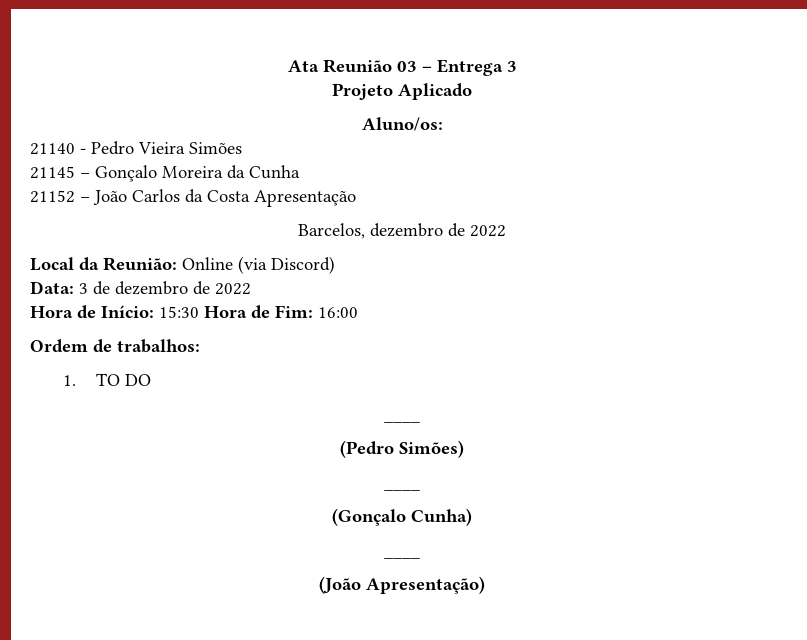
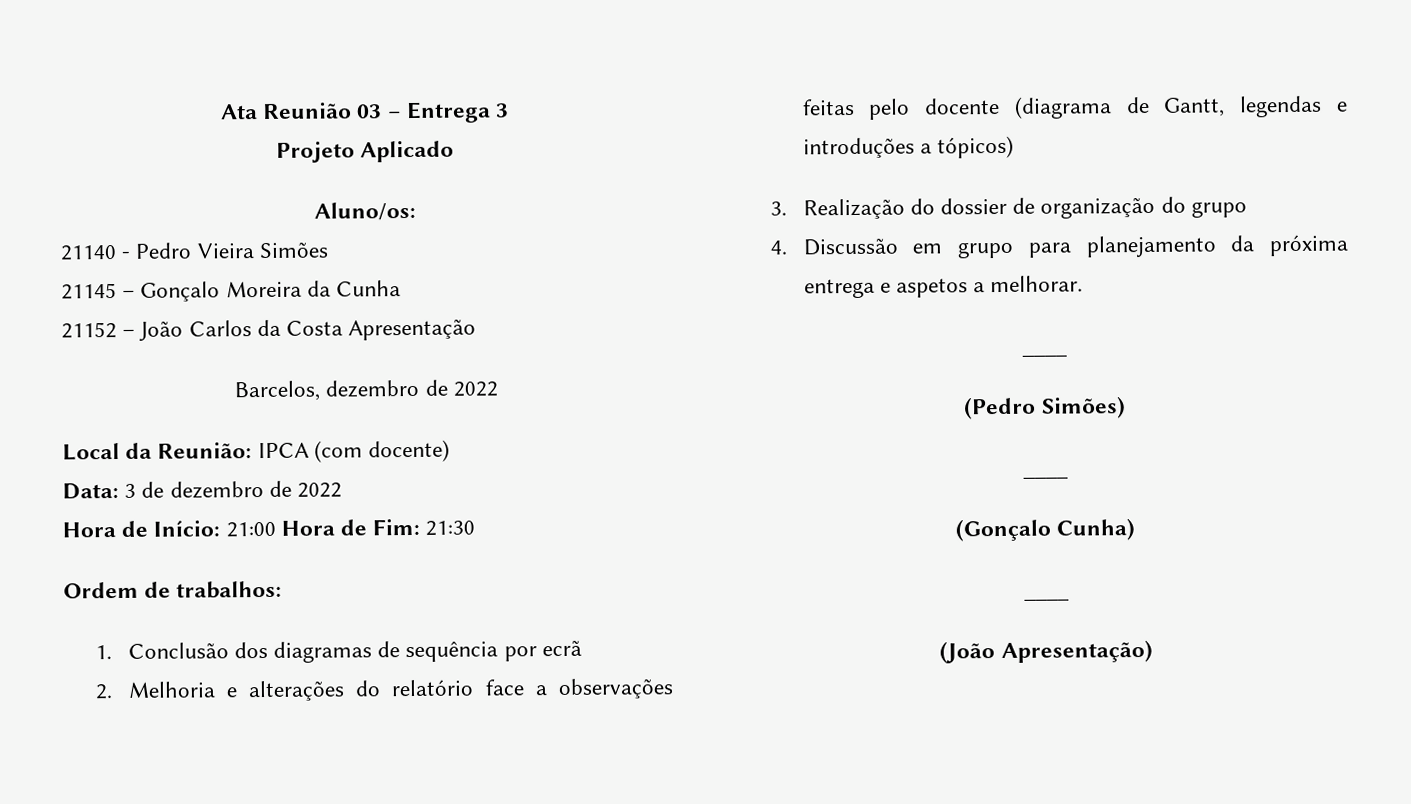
[182,256,335,274] Online (via Discord) -> [257,439,451,463] IPCA (com docente)
[159,306,199,318] 15:30 -> [225,521,276,538] 21:00
[318,307,358,318] 16:00 -> [425,520,476,536] 21:30
[95,373,151,386] TO DO -> [127,639,582,663] [95,678,674,702] [801,95,1348,120] [802,135,1015,159] [770,196,1247,220] [770,234,1349,259] [803,275,1084,299] Conclusão dos diagramas de sequência por ecrã // 2. Melhoria e alterações do relatório face a observações feitas pelo docente (diagrama de Gantt, legendas e introduções a tópicos) // 3. Realização do dossier de organização do grupo // 4. Discussão em grupo para planejamento da próxima entrega e aspetos a melhorar.

